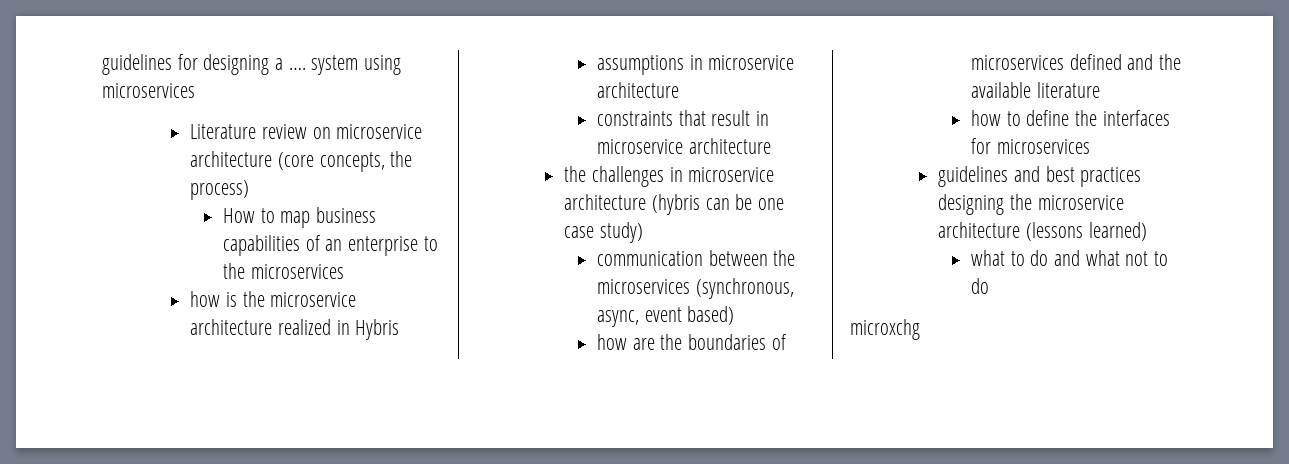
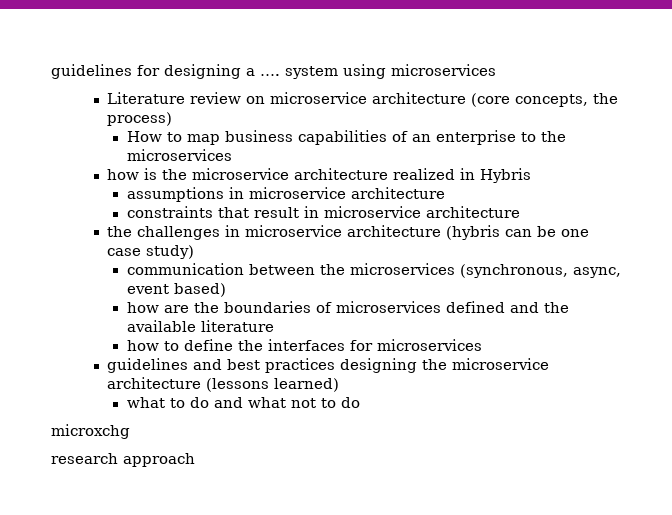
(920, 329) none -> [51,453,195,467] // research approach

